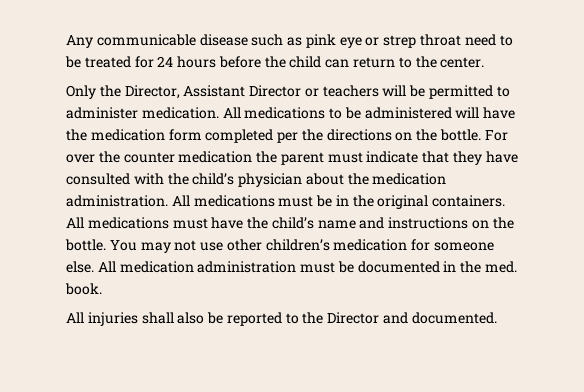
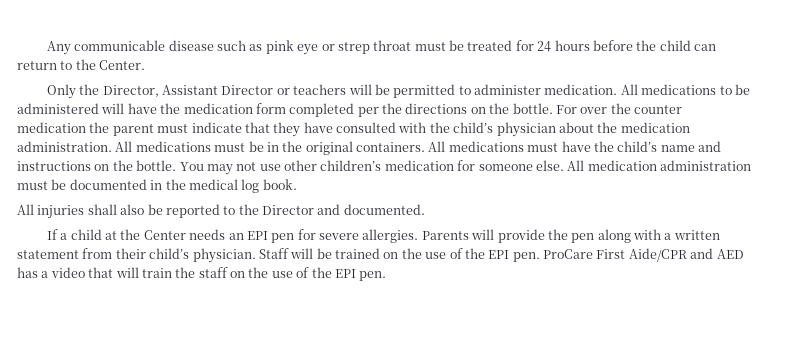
[464,34,513,46] need to -> [414,42,446,51] must
[440,57,485,68] center. -> [99,60,146,70] Center.
[485,261,518,273] med. -> [188,179,260,193] medical log
(497, 318) none -> [46,229,720,243] [17,248,744,263] [17,267,387,281] // If a child at the Center needs an EPI pen for severe allergies. Parents will provide the pen along with a written statement from their child’s physician. Staff will be trained on the use of the EPI pen. ProCare First Aide/CPR and AED has a video that will train the staff on the use of the EPI pen.

